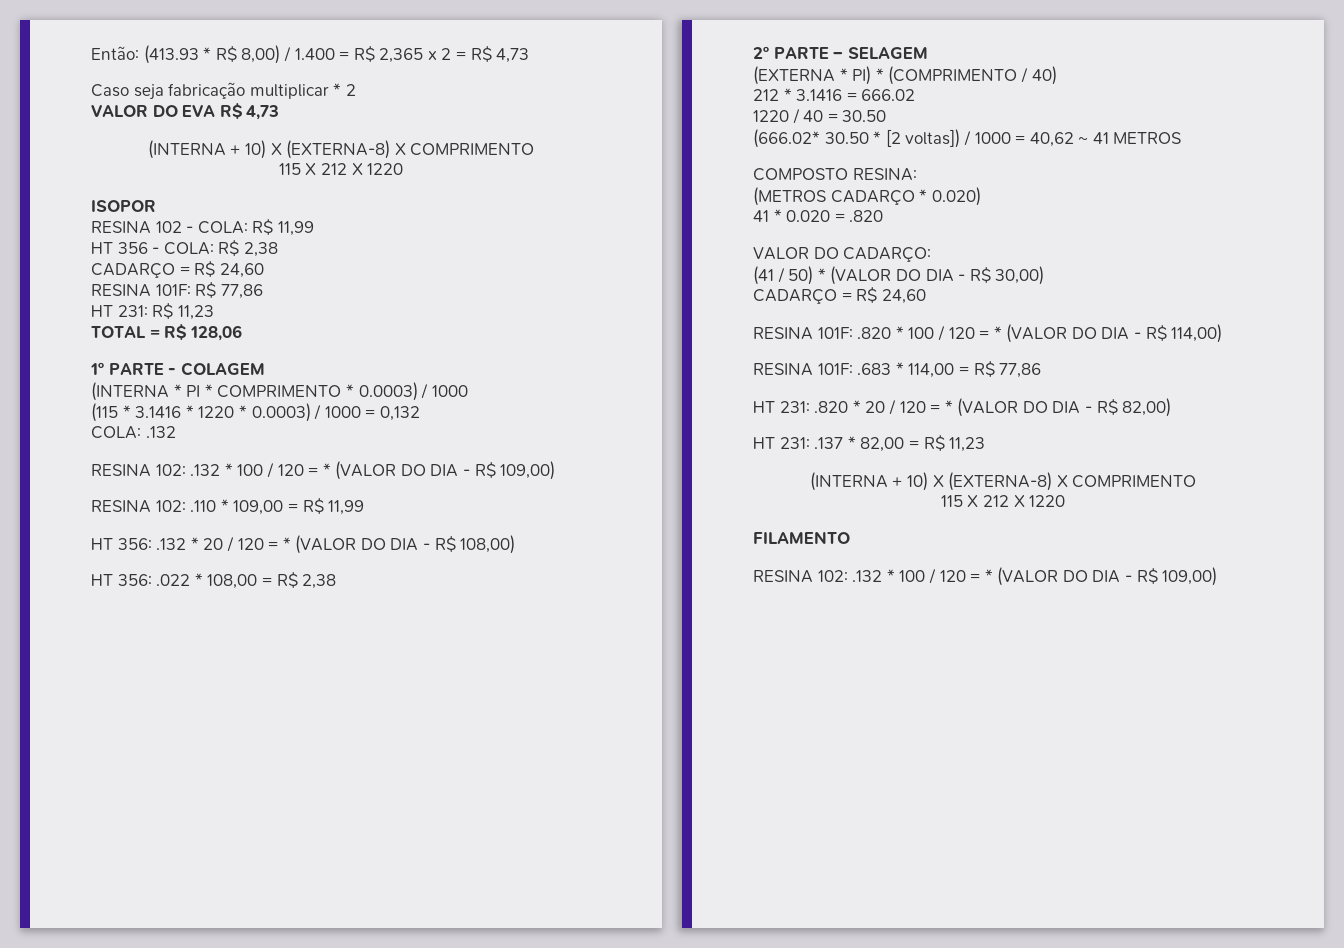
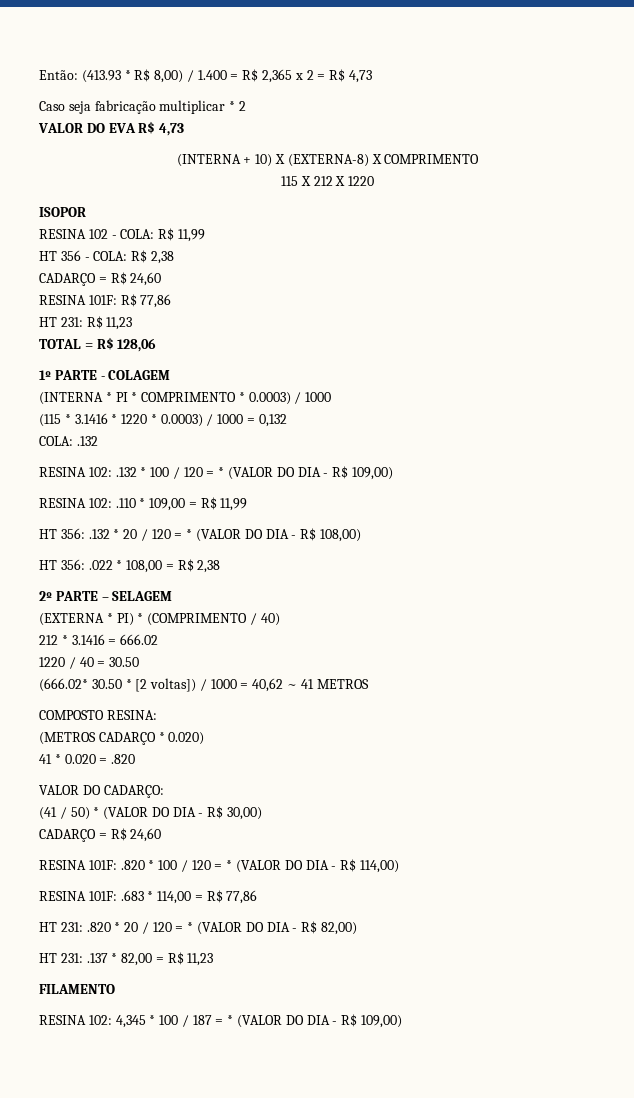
[809,472,1197,491] [940,495,1066,507] // (INTERNA + 10) X (EXTERNA-8) X COMPRIMENTO // 115 X 212 X 1220 -> (214, 959) none
[852,568,966,584] .132 * 100 / 120 -> [115,1015,212,1028] 4,345 * 100 / 187

